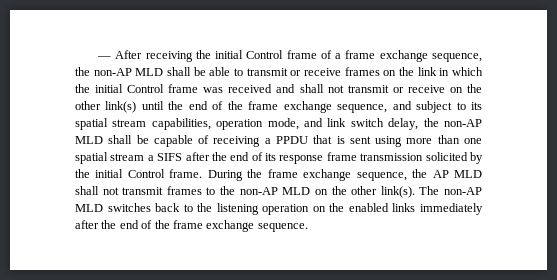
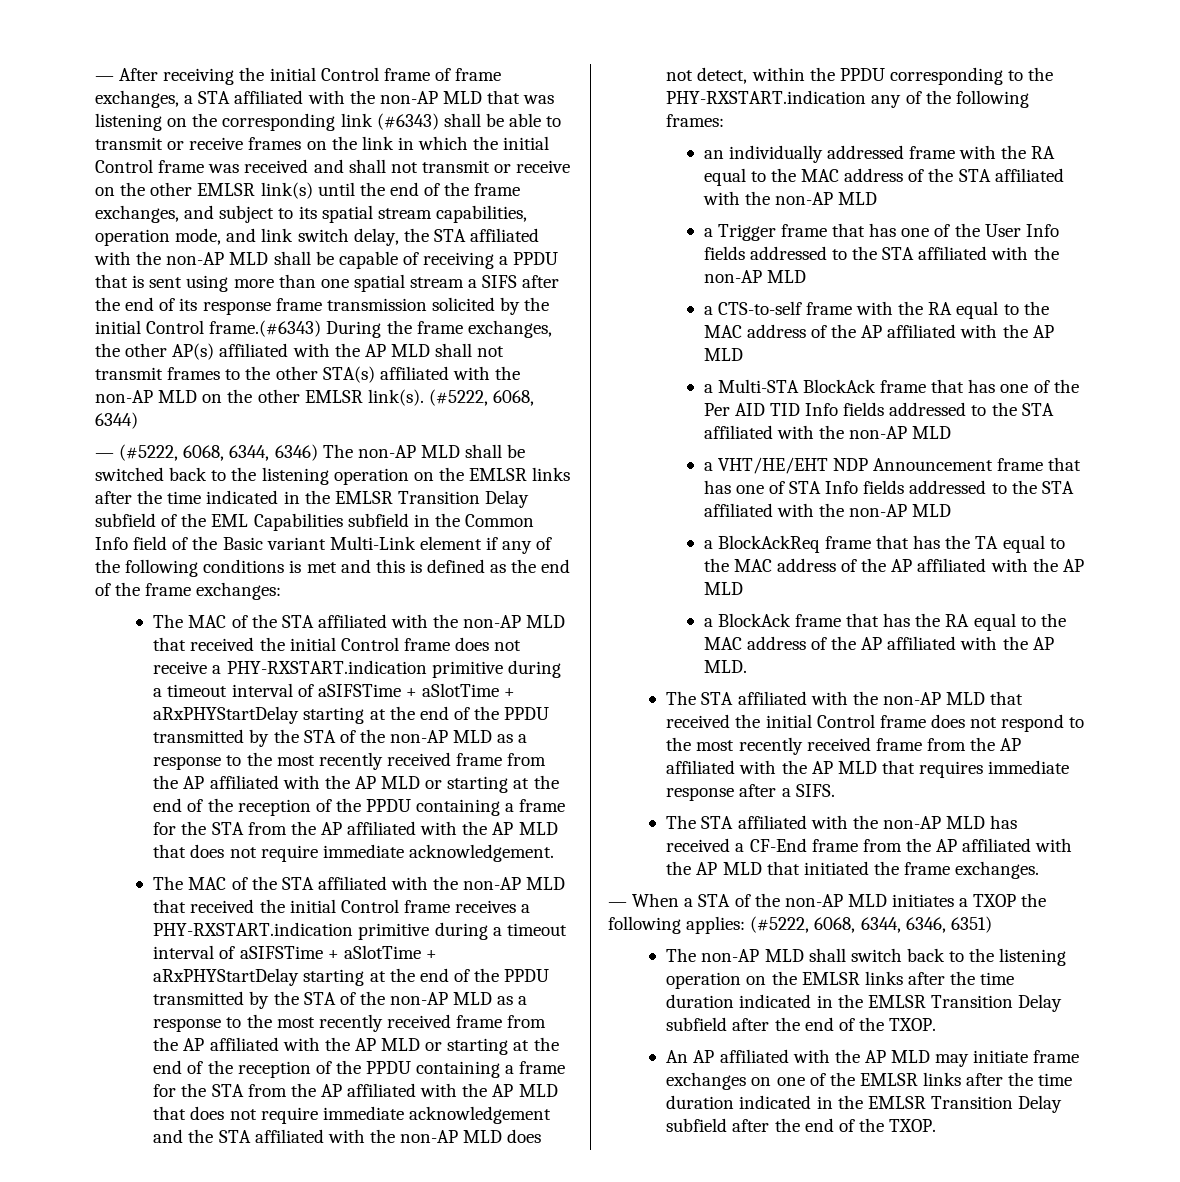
[335,50,482,62] [75,67,164,76] a frame exchange sequence, the non-AP MLD -> [455,68,502,81] [95,90,555,108] [95,113,439,131] frame exchanges, a STA affiliated with the non-AP MLD that was listening on the corresponding link (#6343)
(101, 105) none -> [197,183,256,196] EMLSR
[283,101,388,113] exchange sequence, -> [95,205,179,223] exchanges,
(439, 122) none -> [433,228,540,242] [94,251,162,265] STA affiliated with the
[169,169,203,178] frame. -> [209,320,322,337] frame.(#6343)
[303,169,407,181] exchange sequence, -> [467,320,552,338] [95,343,330,360] exchanges, the other AP(s) affiliated with
(236, 190) none -> [275,366,521,383] other STA(s) affiliated with the
[380,186,483,198] [75,203,483,215] [75,220,308,232] link(s). The non-AP MLD switches back to the listening operation on the enabled links immediately after the end of the frame exchange sequence. -> [304,389,535,406] [95,412,138,429] [95,444,526,461] [95,467,571,485] [95,490,530,508] [95,513,535,531] [95,536,553,554] [95,559,571,577] [95,582,282,600] [153,614,566,628] [153,637,522,651] [153,660,561,678] [153,683,516,697] [153,706,550,724] [153,729,528,747] [153,752,547,770] [153,775,559,793] [153,798,566,816] [153,821,558,835] [153,844,554,862] [153,876,566,890] [153,899,531,913] [153,922,567,940] [153,945,437,959] [153,968,550,986] [153,991,528,1009] [153,1014,547,1032] [153,1037,559,1055] [153,1060,566,1078] [153,1083,558,1097] [153,1106,551,1124] [153,1129,542,1143] [666,67,1054,85] [666,90,1029,108] [666,114,725,127] [703,145,1056,163] [703,168,1064,186] [702,191,878,205] [703,223,1059,241] [703,246,1059,260] [703,270,806,283] [703,301,1049,319] [703,324,1054,338] [703,348,743,361] [703,379,1079,393] [703,402,1054,416] [703,425,952,439] [703,457,1082,474] [703,480,1074,494] [703,503,952,517] [703,535,1065,553] [703,558,1084,572] [703,582,743,595] [703,613,1066,631] [703,636,1054,650] [703,660,747,673] [666,691,1024,705] [666,714,1085,732] [666,737,1022,755] [666,760,1070,778] [666,784,835,801] [666,815,1018,829] [666,838,1073,852] [666,861,1040,879] [608,893,1047,907] [608,916,992,934] [666,948,1067,966] [666,971,1015,989] [666,994,1063,1012] [666,1017,937,1031] [666,1049,1080,1067] [666,1072,1073,1090] [666,1095,1063,1113] [666,1118,937,1132] EMLSR link(s). (#5222, 6068, 6344) // — (#5222, 6068, 6344, 6346) The non-AP MLD shall be switched back to the listening operation on the EMLSR links after the time indicated in the EMLSR Transition Delay subfield of the EML Capabilities subfield in the Common Info field of the Basic variant Multi-Link element if any of the following conditions is met and this is defined as the end of the frame exchanges: // The MAC of the STA affiliated with the non-AP MLD that received the initial Control frame does not receive a PHY-RXSTART.indication primitive during a timeout interval of aSIFSTime + aSlotTime + aRxPHYStartDelay starting at the end of the PPDU transmitted by the STA of the non-AP MLD as a response to the most recently received frame from the AP affiliated with the AP MLD or starting at the end of the reception of the PPDU containing a frame for the STA from the AP affiliated with the AP MLD that does not require immediate acknowledgement. // The MAC of the STA affiliated with the non-AP MLD that received the initial Control frame receives a PHY-RXSTART.indication primitive during a timeout interval of aSIFSTime + aSlotTime + aRxPHYStartDelay starting at the end of the PPDU transmitted by the STA of the non-AP MLD as a response to the most recently received frame from the AP affiliated with the AP MLD or starting at the end of the reception of the PPDU containing a frame for the STA from the AP affiliated with the AP MLD that does not require immediate acknowledgement and the STA affiliated with the non-AP MLD does not detect, within the PPDU corresponding to the PHY-RXSTART.indication any of the following frames: // an individually addressed frame with the RA equal to the MAC address of the STA affiliated with the non-AP MLD // a Trigger frame that has one of the User Info fields addressed to the STA affiliated with the non-AP MLD // a CTS-to-self frame with the RA equal to the MAC address of the AP affiliated with the AP MLD // a Multi-STA BlockAck frame that has one of the Per AID TID Info fields addressed to the STA affiliated with the non-AP MLD // a VHT/HE/EHT NDP Announcement frame that has one of STA Info fields addressed to the STA affiliated with the non-AP MLD // a BlockAckReq frame that has the TA equal to the MAC address of the AP affiliated with the AP MLD // a BlockAck frame that has the RA equal to the MAC address of the AP affiliated with the AP MLD. // The STA affiliated with the non-AP MLD that received the initial Control frame does not respond to the most recently received frame from the AP affiliated with the AP MLD that requires immediate response after a SIFS. // The STA affiliated with the non-AP MLD has received a CF-End frame from the AP affiliated with the AP MLD that initiated the frame exchanges. // — When a STA of the non-AP MLD initiates a TXOP the following applies: (#5222, 6068, 6344, 6346, 6351) // The non-AP MLD shall switch back to the listening operation on the EMLSR links after the time duration indicated in the EMLSR Transition Delay subfield after the end of the TXOP. // An AP affiliated with the AP MLD may initiate frame exchanges on one of the EMLSR links after the time duration indicated in the EMLSR Transition Delay subfield after the end of the TXOP.

